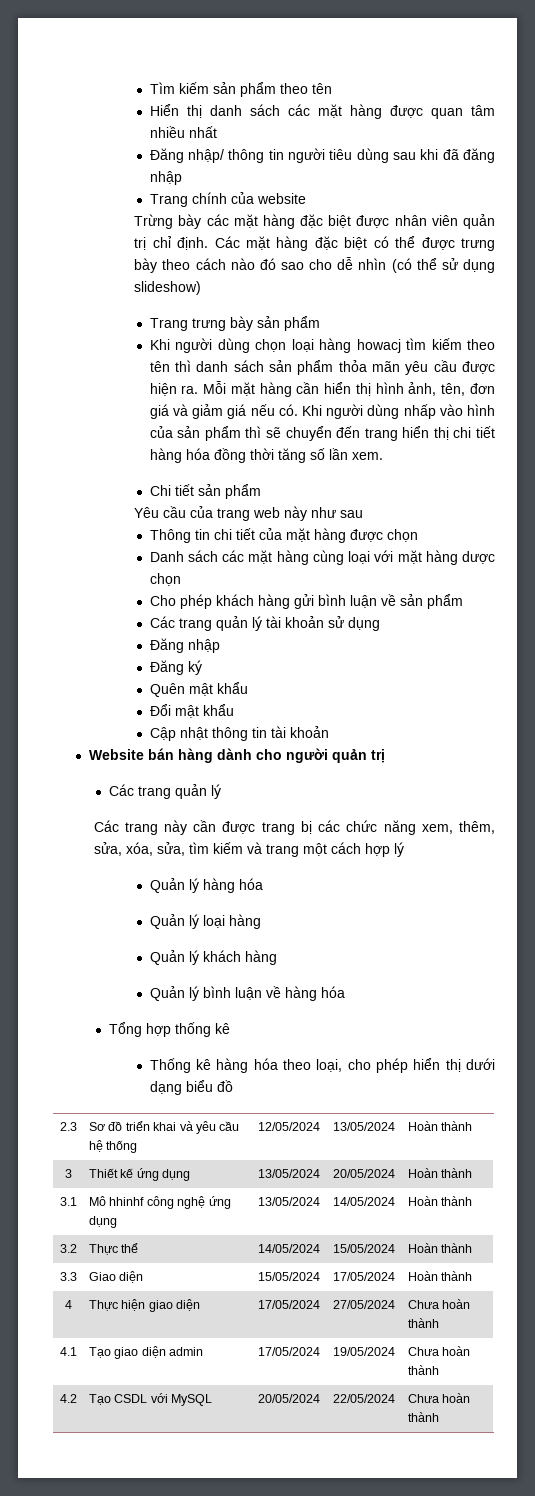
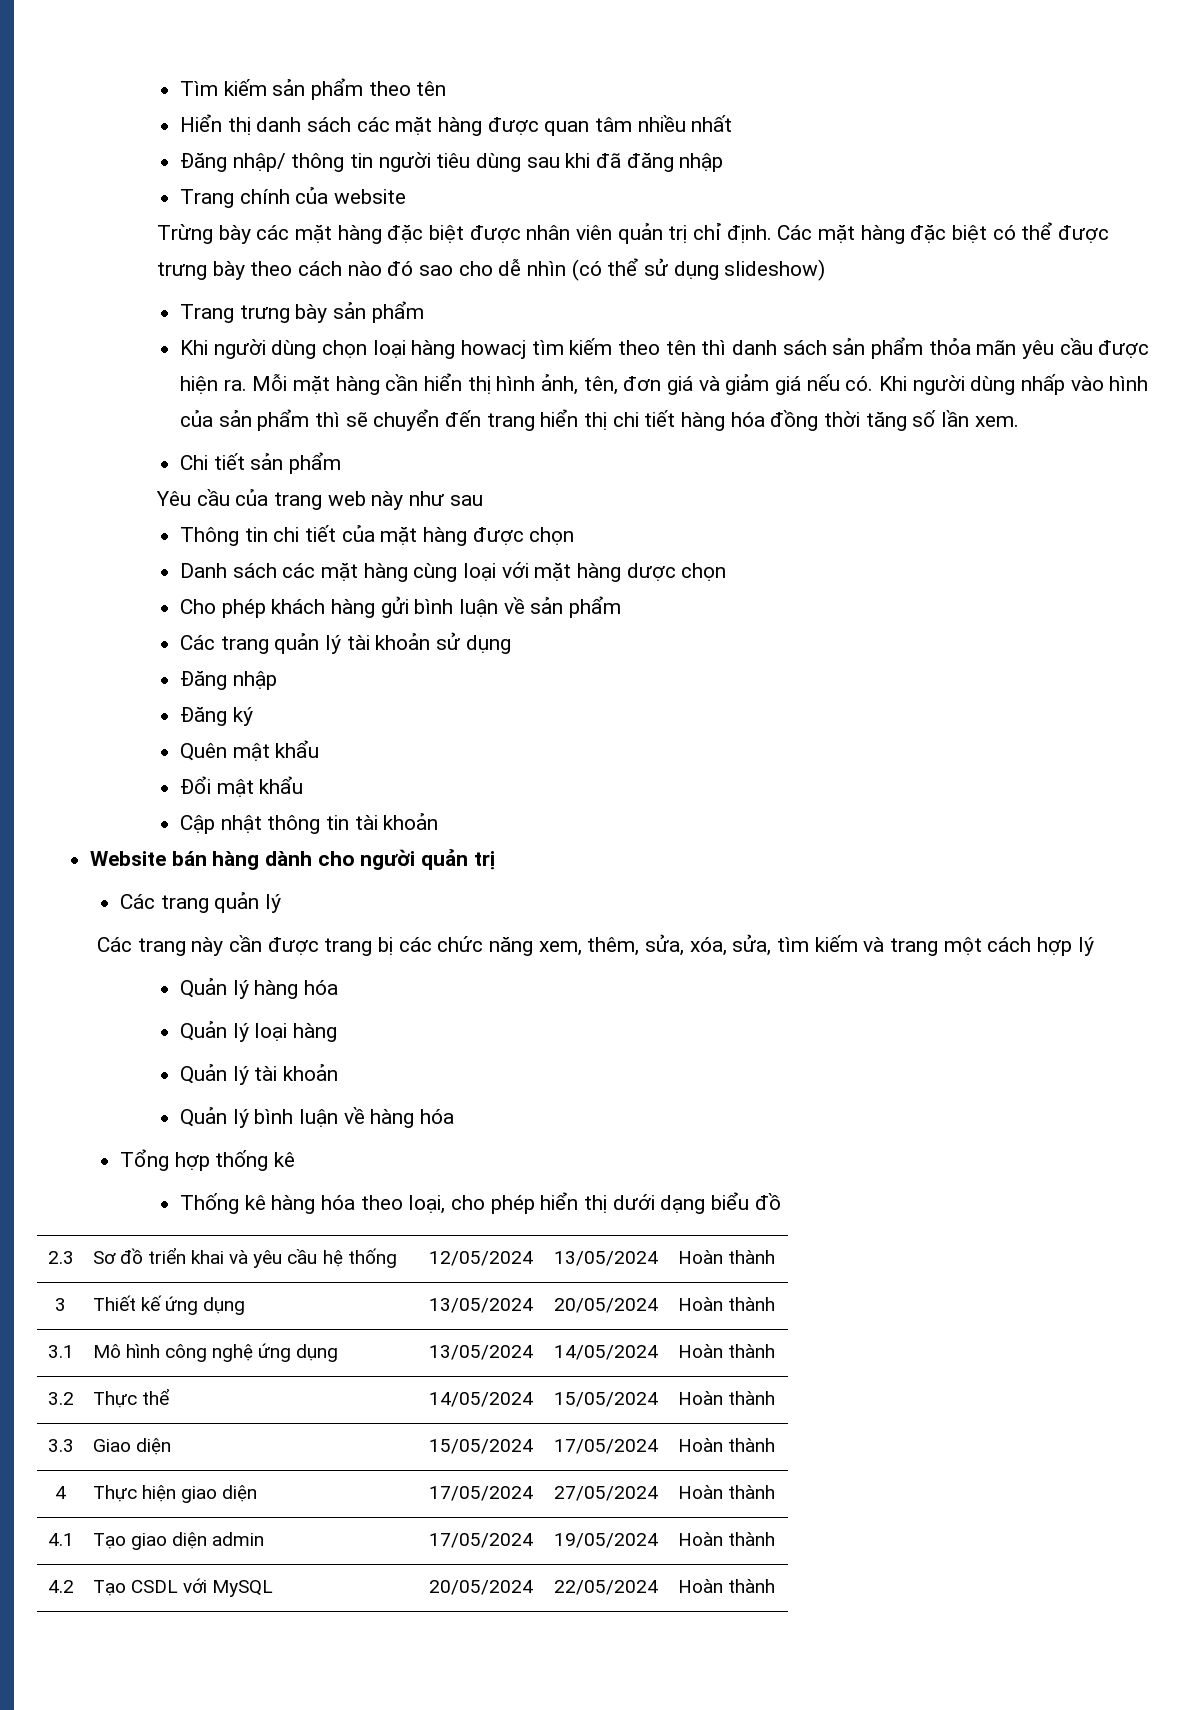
[202,950,277,965] khách hàng -> [254,1064,339,1081] tài khoản
[109,1197,145,1206] hhinhf -> [125,1344,160,1358] hình
[408,1299,471,1309] Chưa hoàn -> [677,1485,723,1499] Hoàn
[408,1346,471,1356] Chưa hoàn -> [677,1532,723,1546] Hoàn
[408,1393,471,1403] Chưa hoàn -> [677,1579,723,1593] Hoàn

